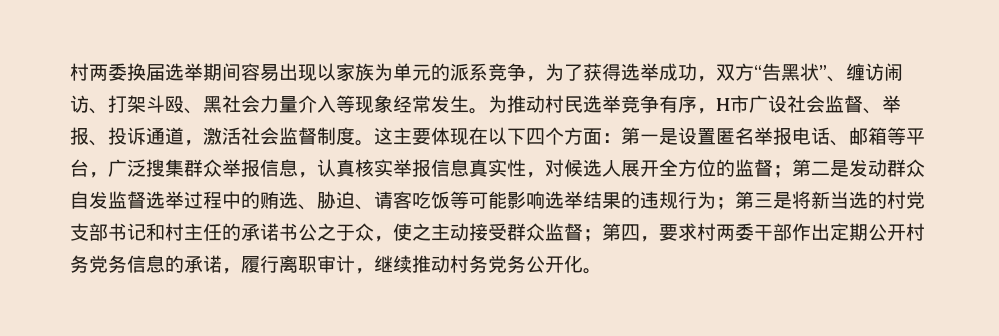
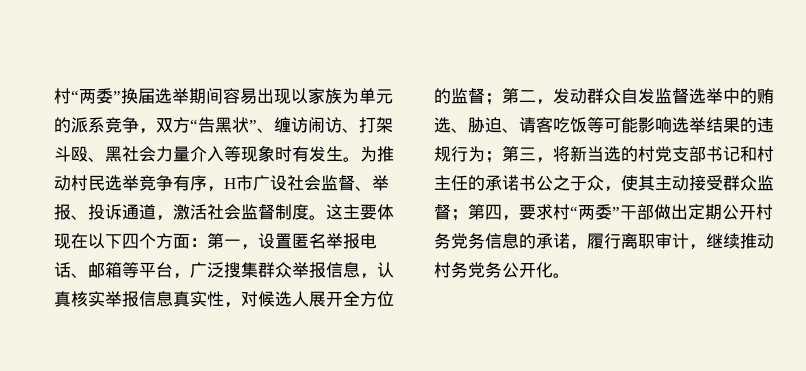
[70,63,127,81] 村两委 -> [54,88,121,104] 村“两委”
[545,63,716,82] 为了获得选举成功， -> (156, 131) none
[393,95,431,113] 经常 -> [275,146,309,162] 时有
[659,128,678,145] 是 -> [241,244,258,250] ，
[830,160,849,177] 是 -> [536,99,553,105] ，
[184,191,222,209] 过程 -> (723, 96) none
[773,192,792,209] 是 -> [536,157,553,163] ，
[412,223,431,241] 之 -> [638,175,655,191] 其
[716,223,811,241] 两委干部作 -> [570,204,671,220] “两委”干部做

